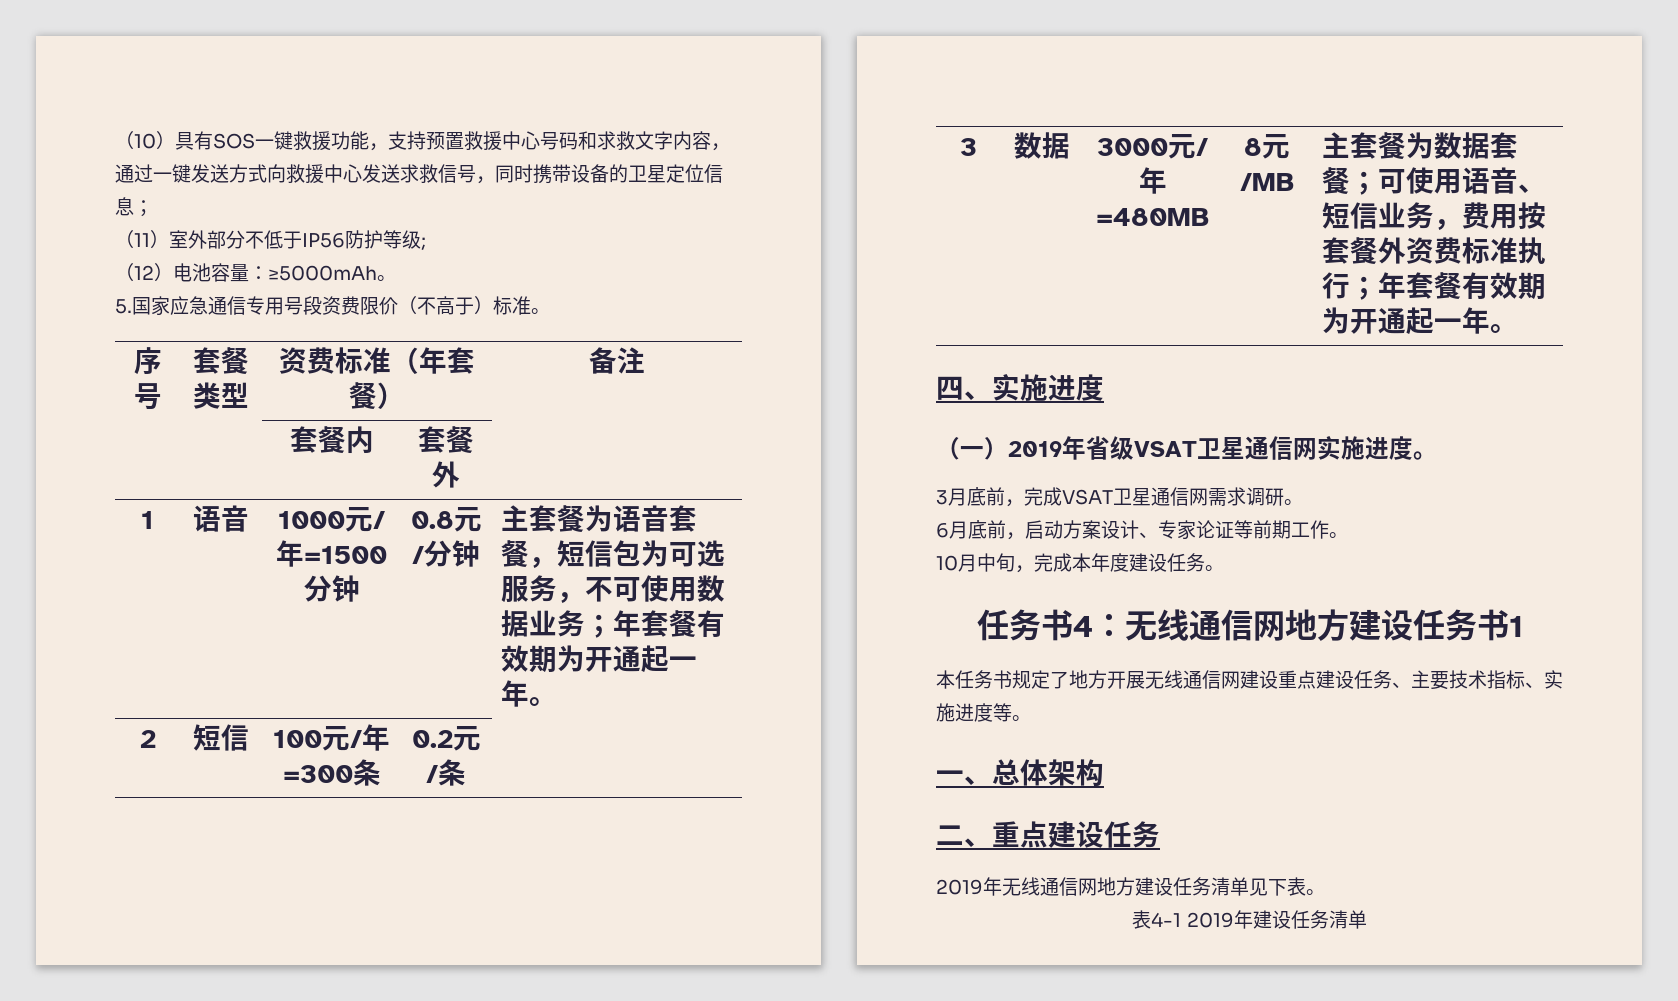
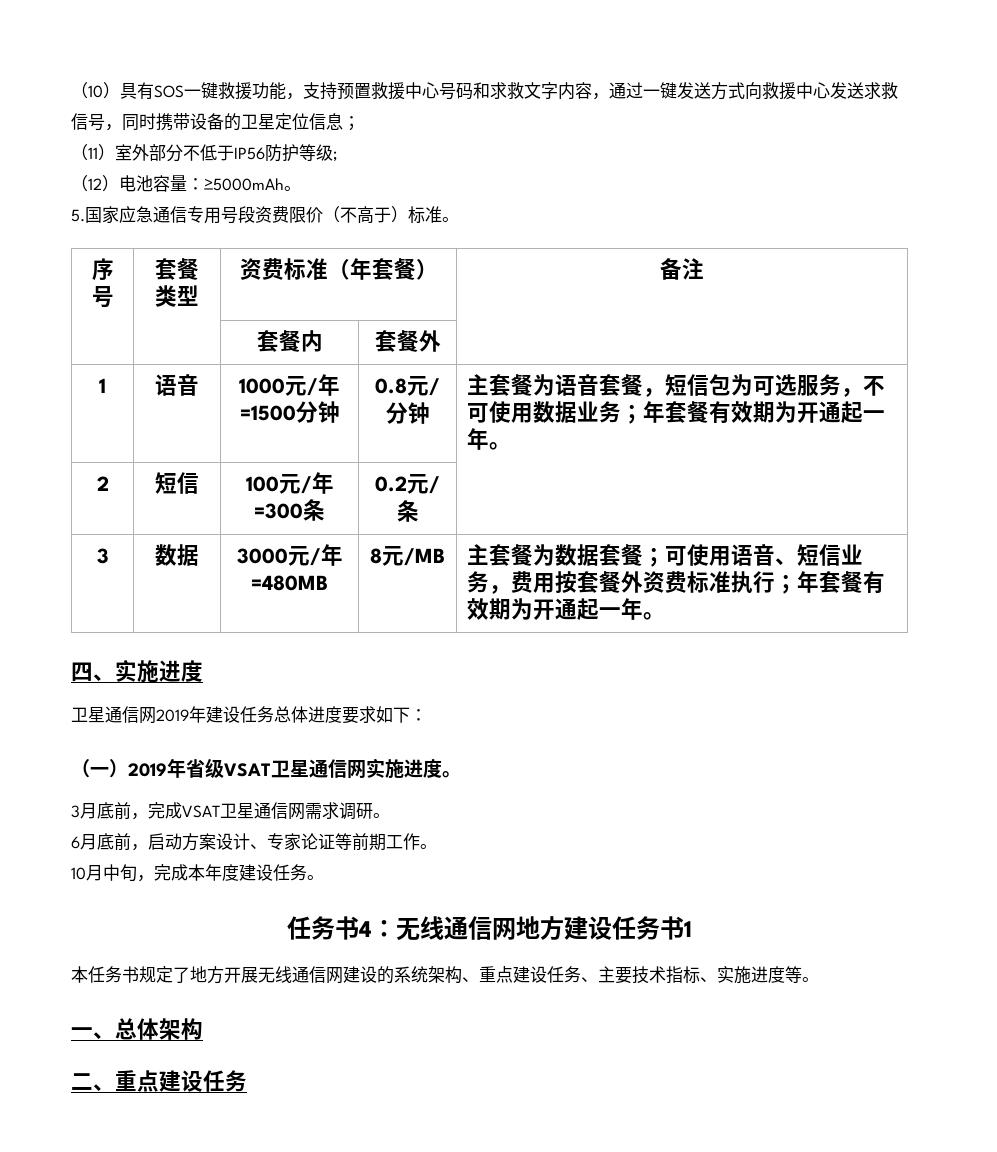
(1104, 387) none -> [71,706,427,724] // 卫星通信网2019年建设任务总体进度要求如下：
(1278, 679) none -> [377,966,479,984] 的系统架构、
[936,877,1325,896] [1132,910,1367,929] // 2019年无线通信网地方建设任务清单见下表。 // 表4-1 2019年建设任务清单 -> (247, 1081) none

